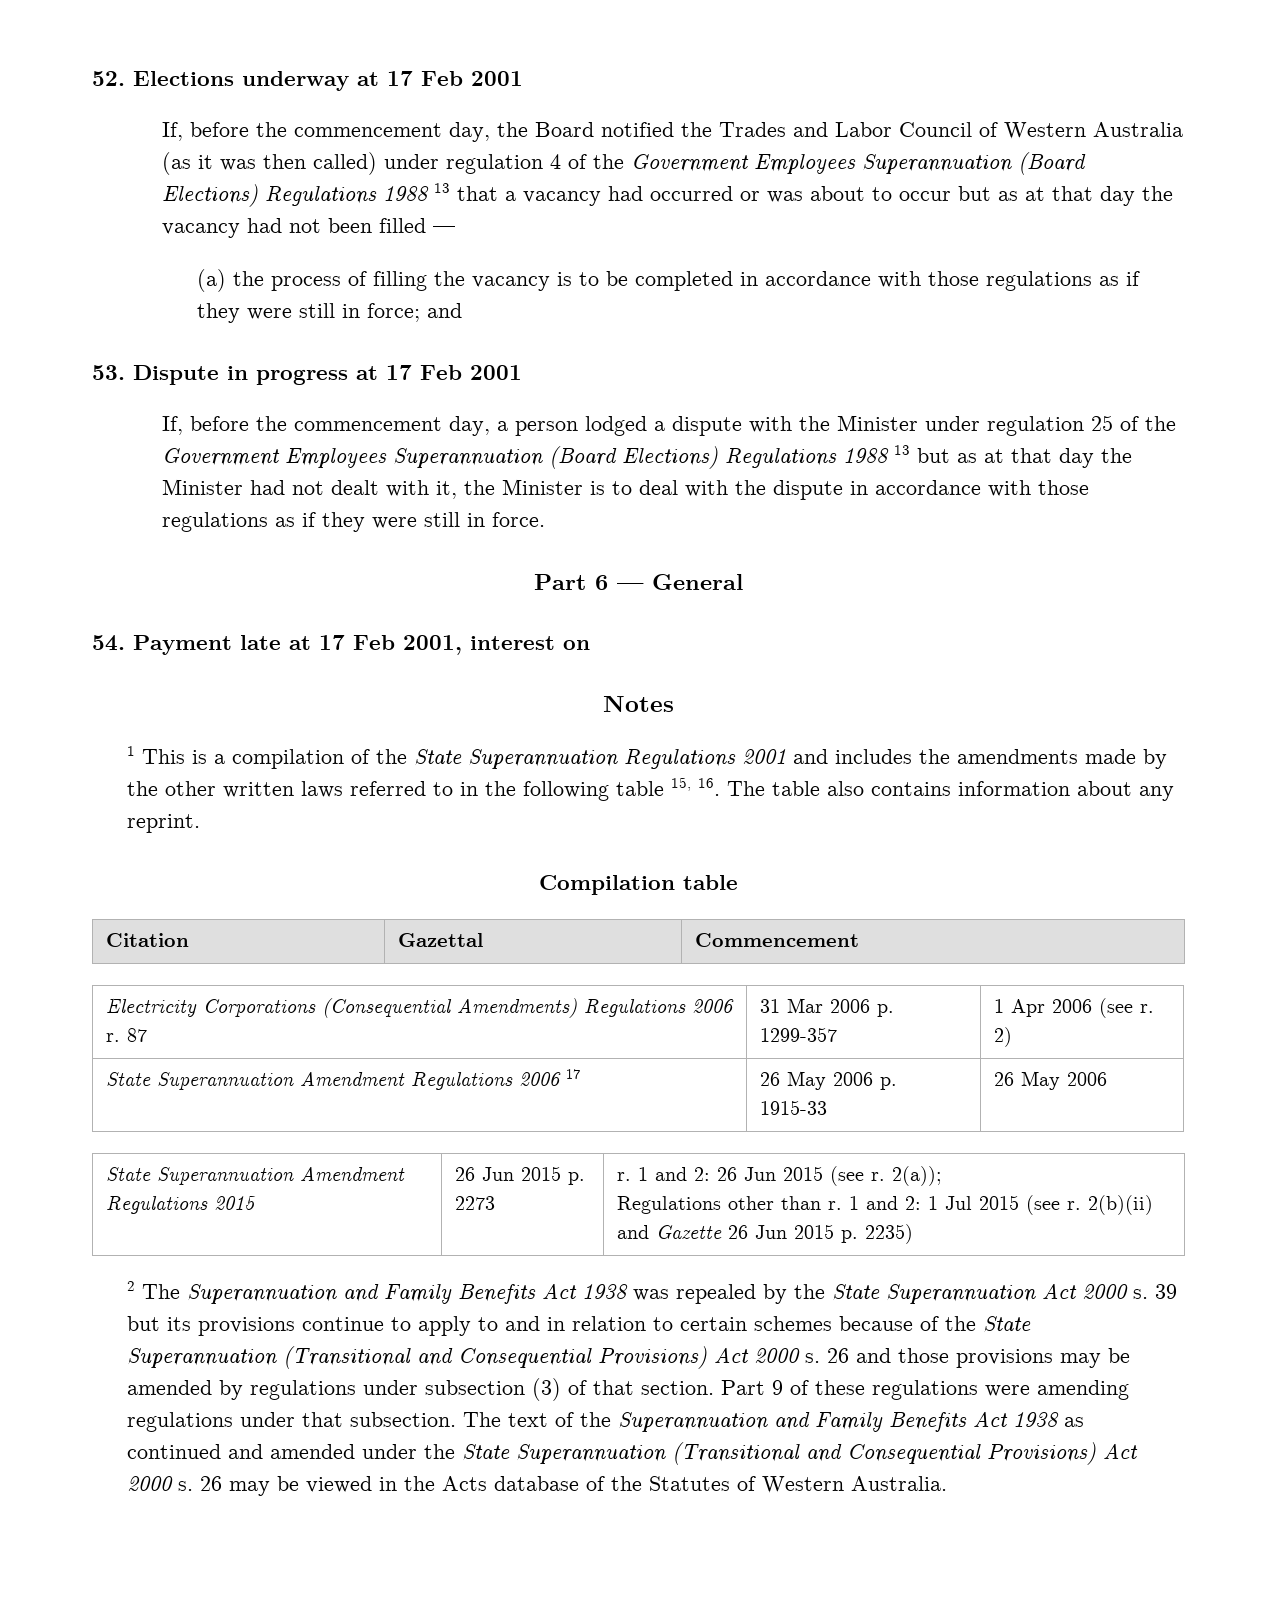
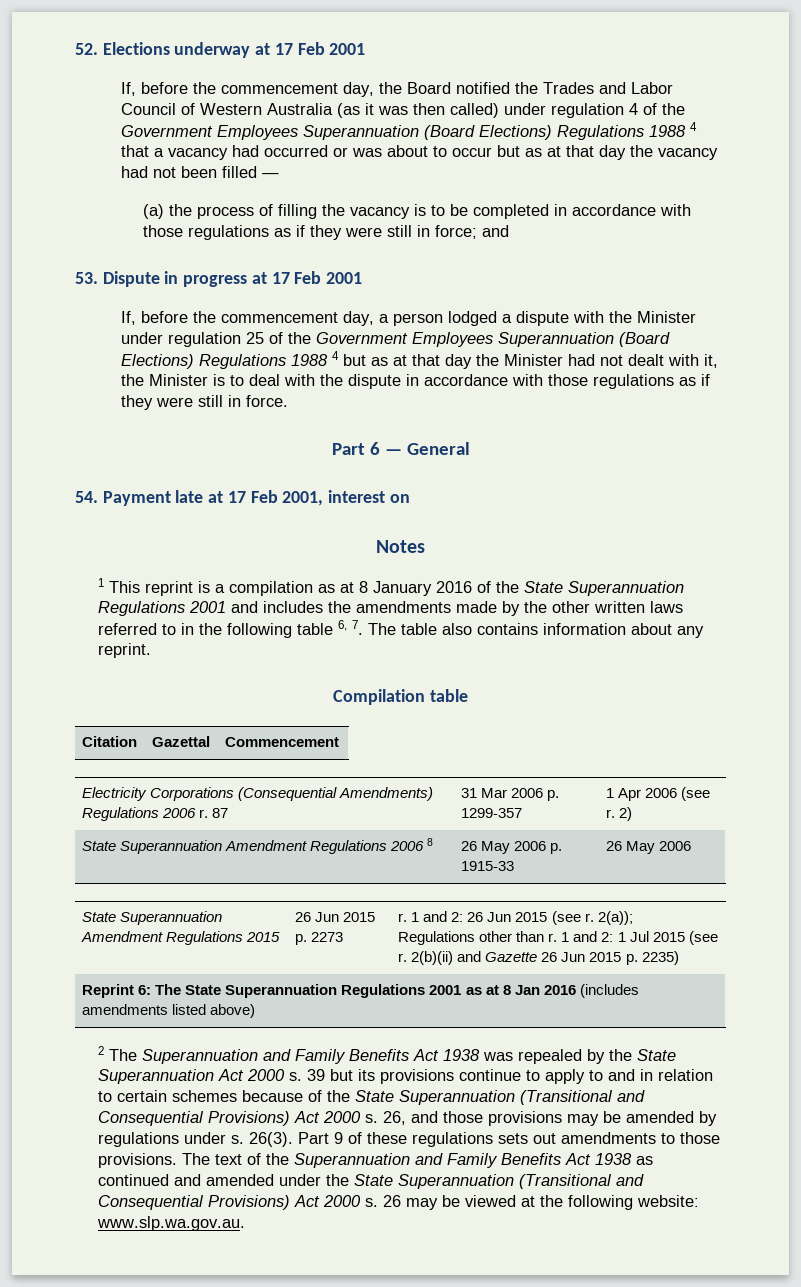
[434,183,451,193] 13 -> [689,122,697,131] 4
[894,445,911,455] 13 -> [331,351,339,360] 4
(186, 756) none -> [144,581,193,596] reprint
(345, 759) none -> [317,581,472,596] as at 8 January 2016
[671,777,721,796] 15, 16. -> [337,620,363,635] 6, 7.
[566,1069,581,1079] 17 -> [427,838,434,846] 8
(914, 1234) none -> [82,984,639,998] [82,1004,256,1018] // Reprint 6: The State Superannuation Regulations 2001 as at 8 Jan 2016 (includes amendments listed above)
[827,1348,850,1363] 26 -> [382,1111,406,1125] 26,
[425,1378,715,1401] subsection (3) of that section. -> [230,1132,293,1147] s. 26(3).
[985,1380,1130,1400] [127,1412,457,1432] were amending regulations under that subsection. -> [497,1132,720,1144] [97,1153,177,1168] sets out amendments to those provisions.
[379,1476,948,1493] in the Acts database of the Statutes of Western Australia. -> [520,1195,699,1210] [96,1216,245,1231] at the following website: www.slp.wa.gov.au.

